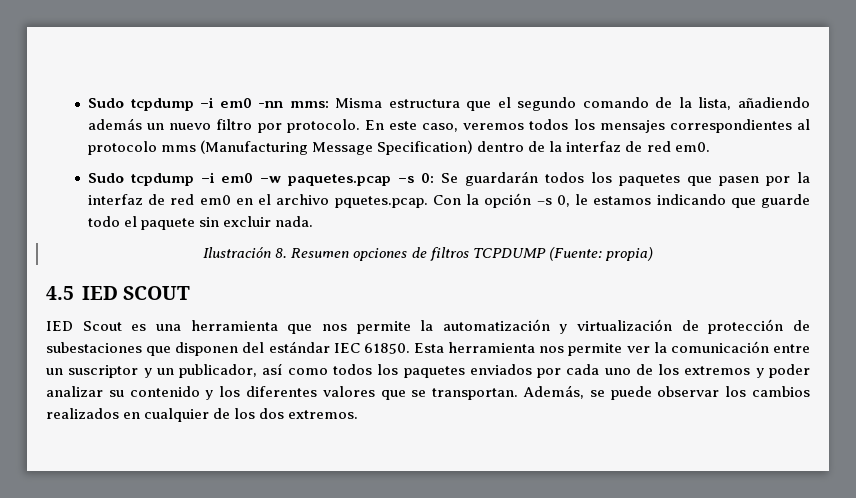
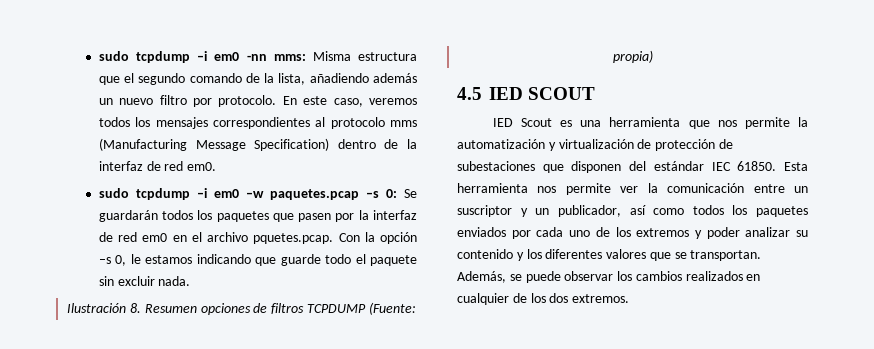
[88,98,125,108] Sudo -> [98,51,129,61] sudo
[88,173,125,183] Sudo -> [98,188,129,198] sudo

